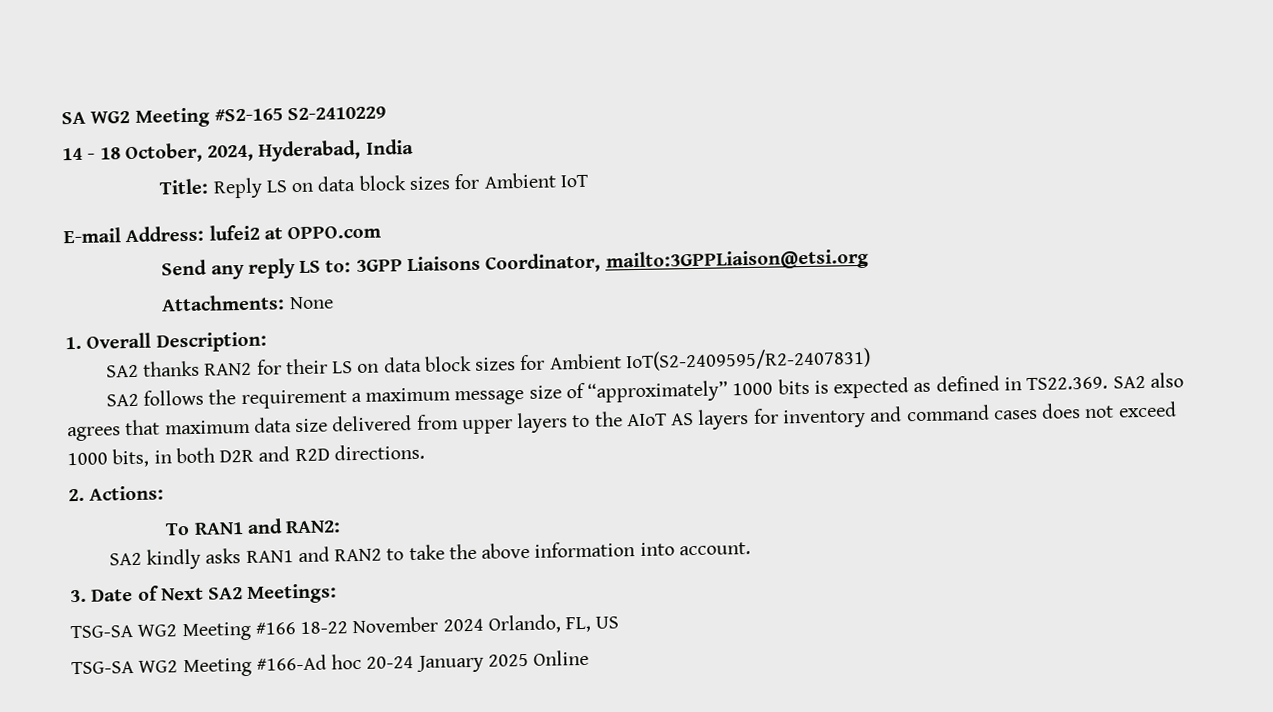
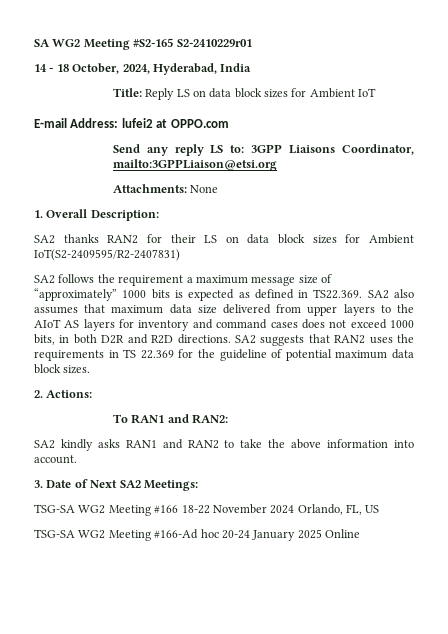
[287,106,387,121] S2-2410229 -> [176,39,252,47] S2-2410229r01
[67,426,121,442] agrees -> [34,306,78,314] assumes
(425, 452) none -> [234,334,415,346] [34,349,414,361] [34,364,91,374] SA2 suggests that RAN2 uses the requirements in TS 22.369 for the guideline of potential maximum data block sizes.

